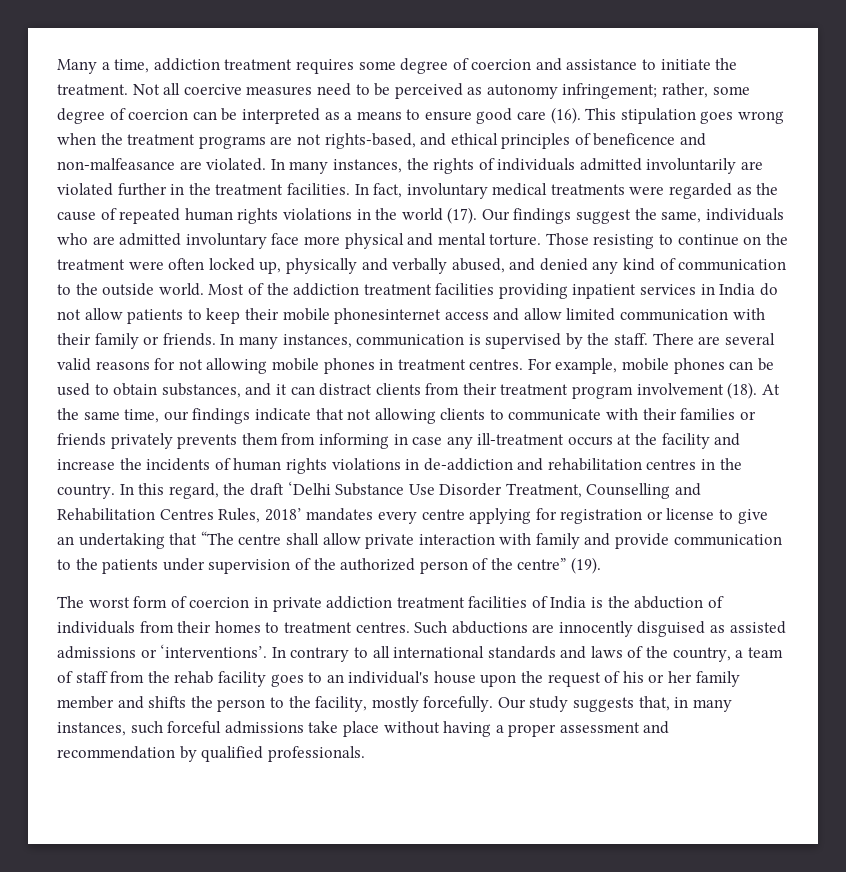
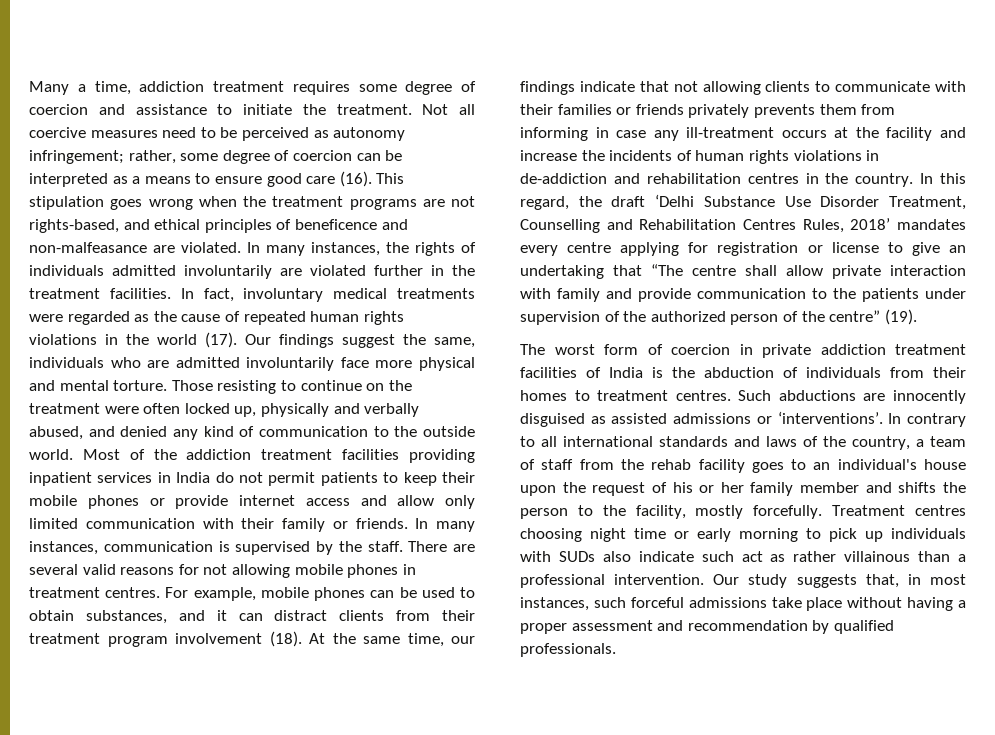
[185,233,267,249] involuntary -> [246,357,335,371] involuntarily
[84,308,123,320] allow -> [268,472,316,486] permit
[334,308,442,324] phonesinternet -> [87,495,295,509] phones or provide internet
(562, 314) none -> [445,495,475,509] only
(494, 704) none -> [832,505,966,516] [520,528,966,542] [520,551,966,562] [520,574,705,588] Treatment centres choosing night time or early morning to pick up individuals with SUDs also indicate such act as rather villainous than a professional intervention.
[692,699,732,712] many -> [930,574,967,585] most

